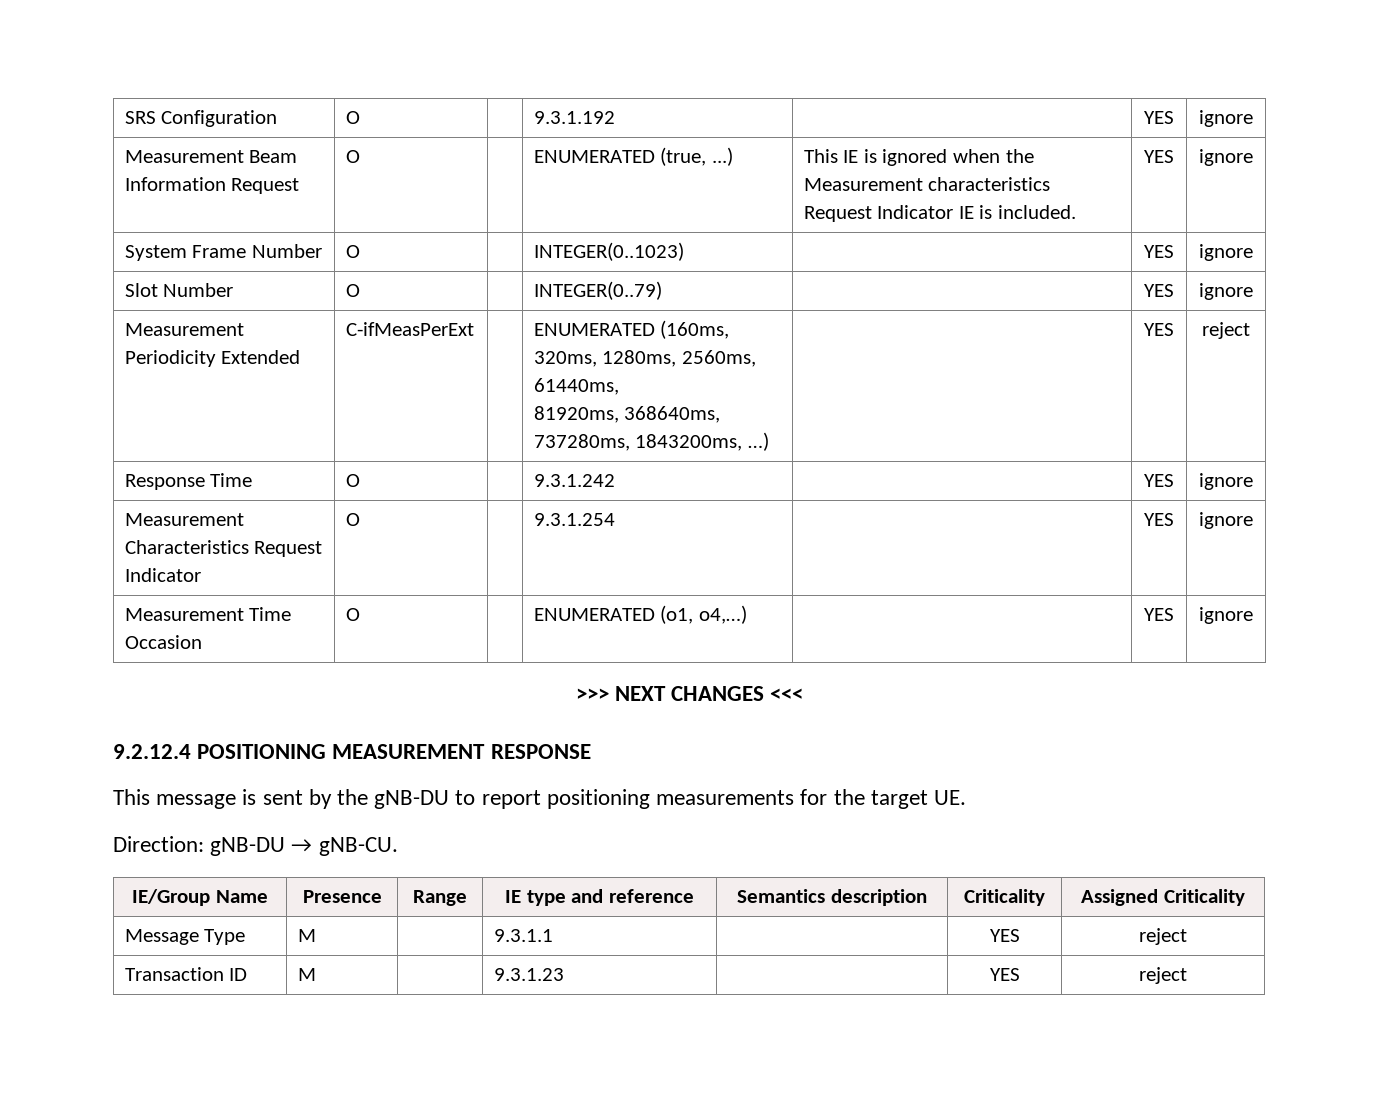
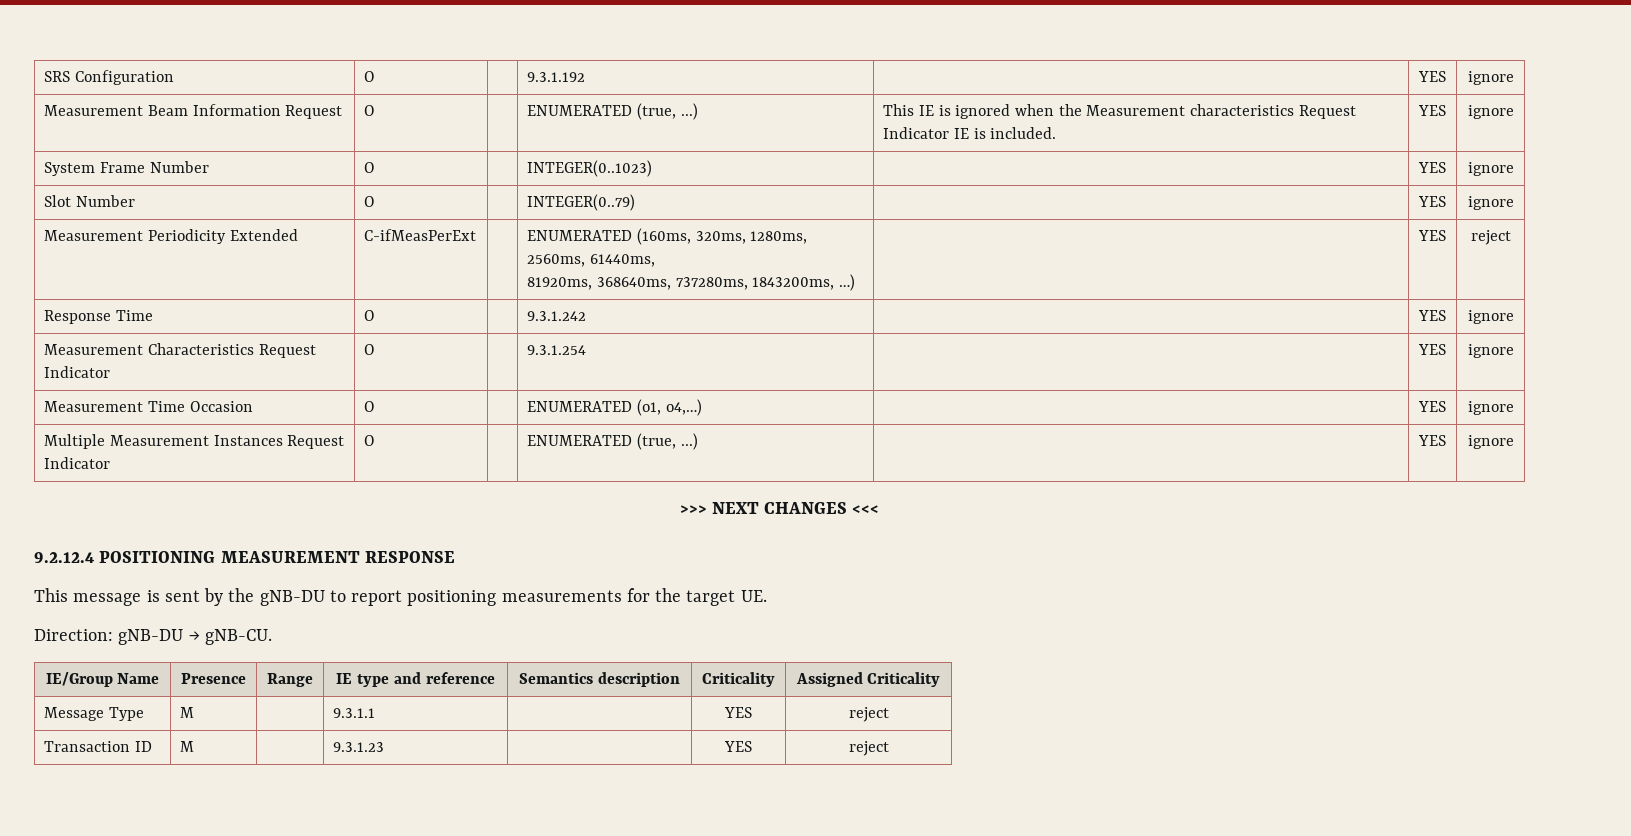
(1253, 615) none -> [44,434,345,449] [44,457,111,469] [364,435,376,446] [527,433,698,450] [1418,435,1446,446] [1467,435,1514,449] // Multiple Measurement Instances Request Indicator | O | | ENUMERATED (true, ...) | | YES | ignore

